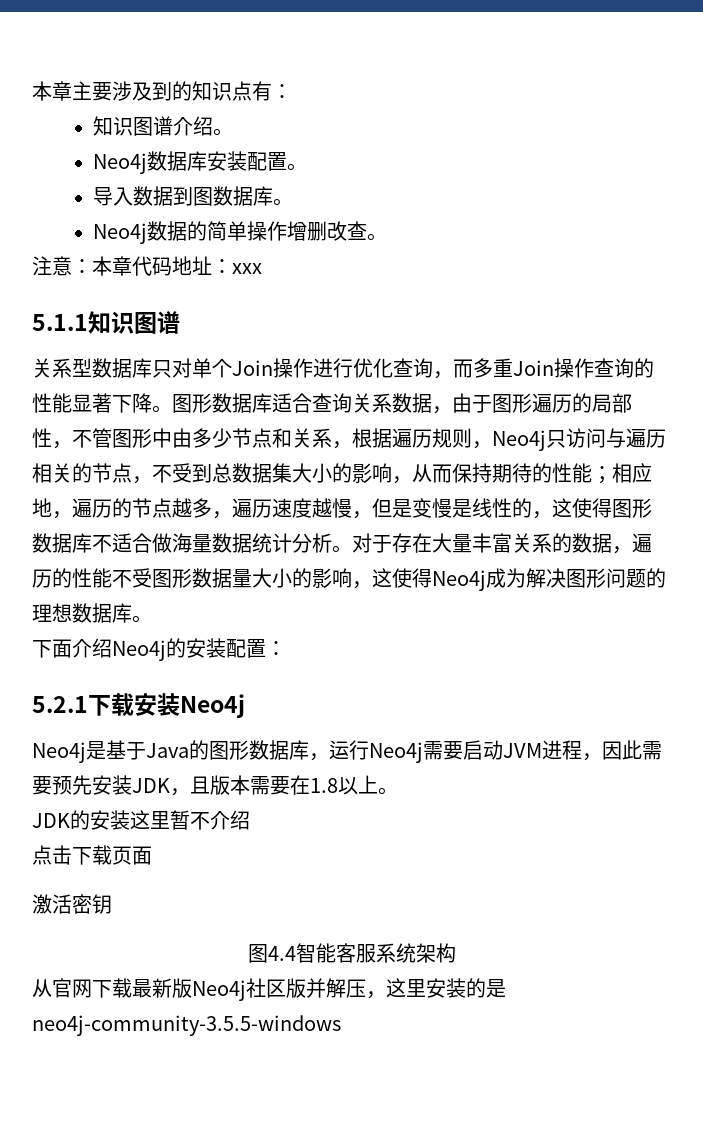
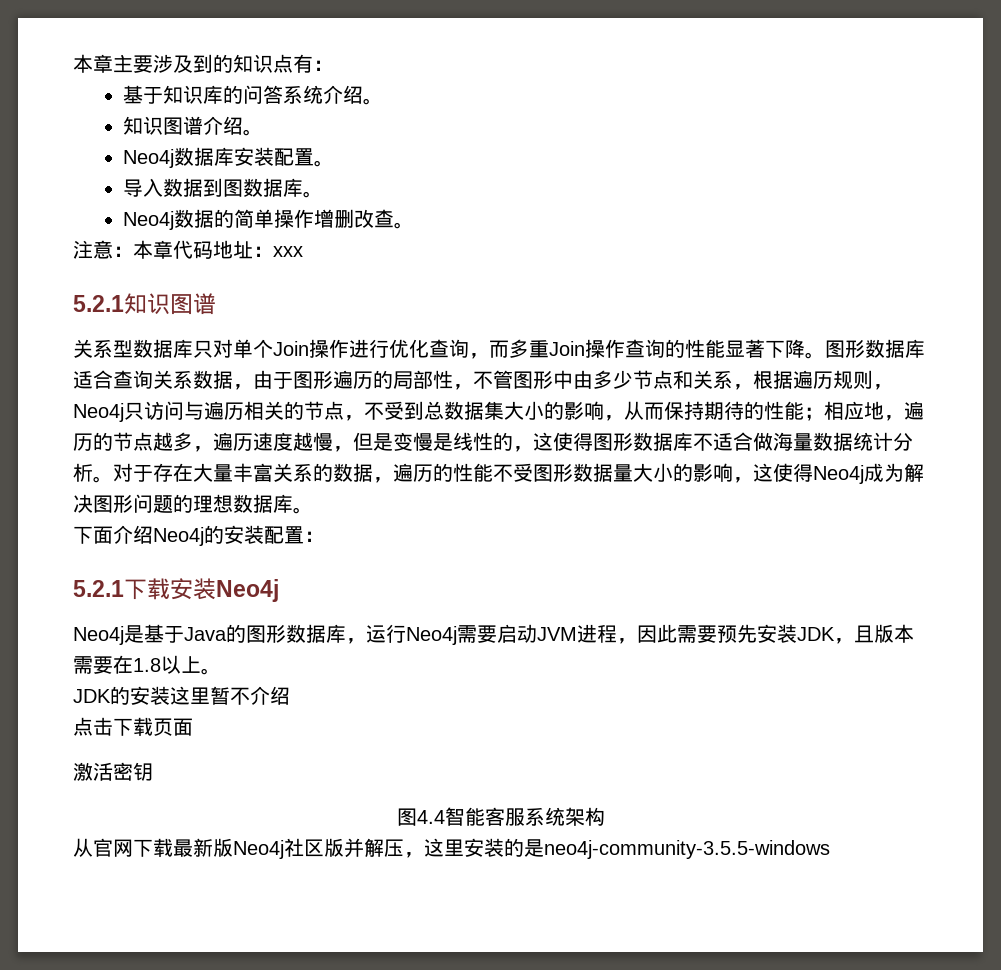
(292, 91) none -> [123,85,384,105] // 基于知识库的问答系统介绍。
[32,314,88,331] 5.1.1 -> [73,295,124,312] 5.2.1

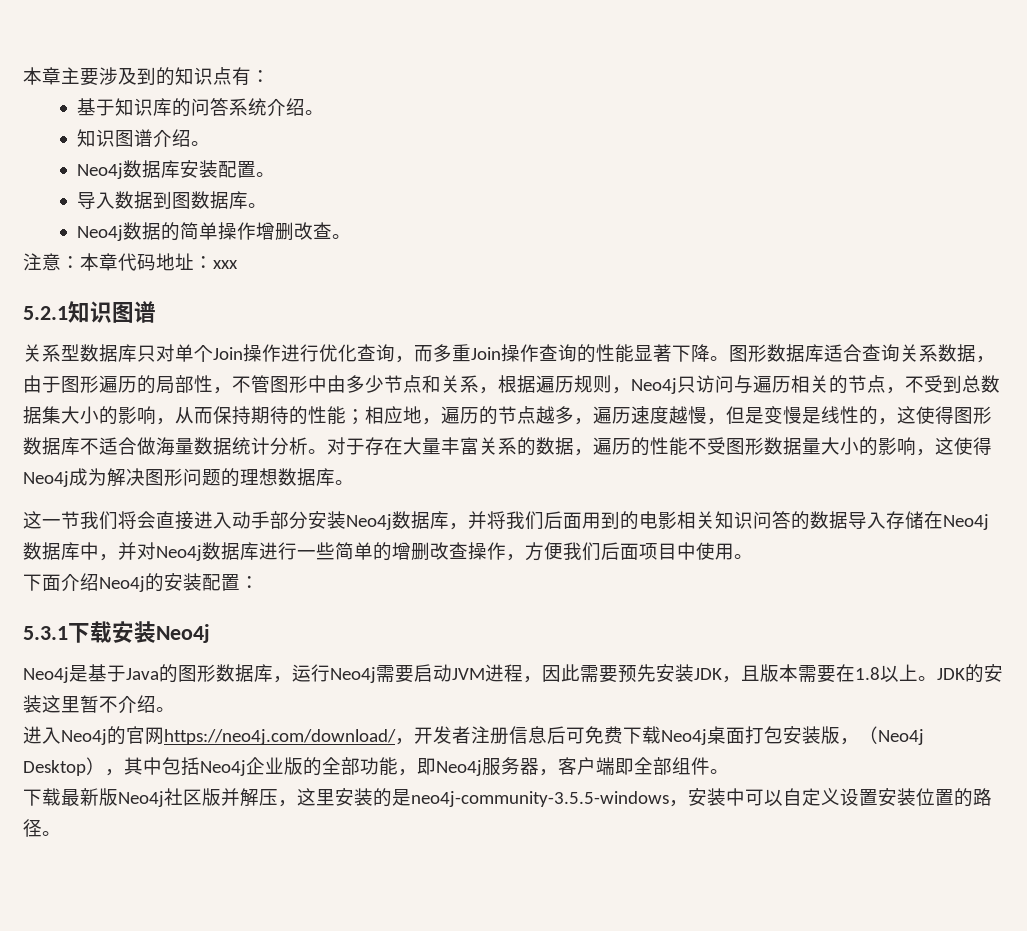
(313, 510) none -> [23,511,989,530] [23,542,753,561] // 这一节我们将会直接进入动手部分安装Neo4j数据库，并将我们后面用到的电影相关知识问答的数据导入存储在Neo4j数据库中，并对Neo4j数据库进行一些简单的增删改查操作，方便我们后面项目中使用。
[73,580,124,597] 5.2.1 -> [23,626,68,640] 5.3.1
(221, 671) // -> (937, 678) none
[73,717,193,736] [73,762,153,781] [396,807,605,826] [73,838,133,857] // 点击下载页面 // 激活密钥 // 图4.4智能客服系统架构 // 从官网 -> [156,707,175,712] [23,726,924,745] [23,757,729,776] 。 // 进入Neo4j的官网https://neo4j.com/download/，开发者注册信息后可免费下载Neo4j桌面打包安装版，（Neo4j Desktop），其中包括Neo4j企业版的全部功能，即Neo4j服务器，客户端即全部组件。 //
(830, 849) none -> [669,788,992,807] [23,819,61,837] ，安装中可以自定义设置安装位置的路径。

